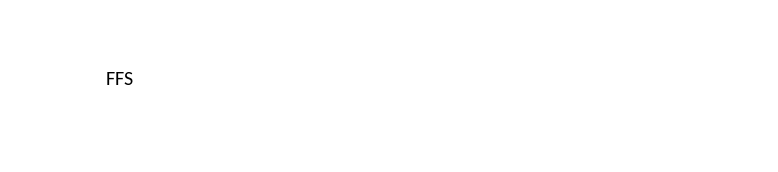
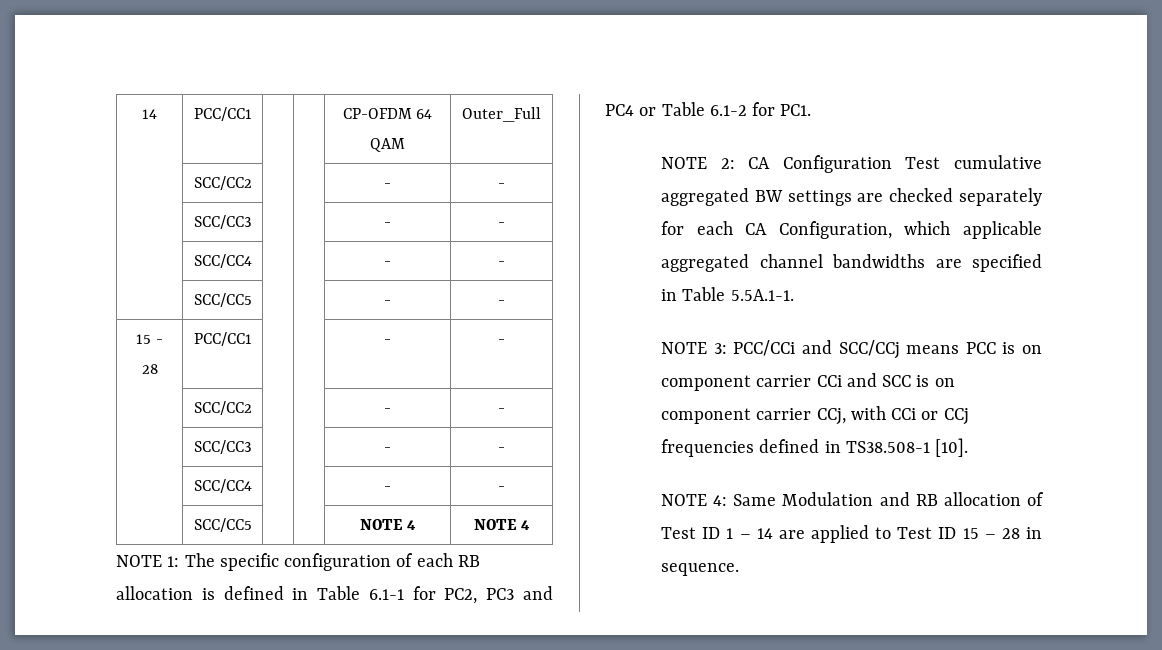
[106,72,133,85] FFS -> [142,109,157,119] [193,107,252,121] [342,108,433,119] [370,138,405,152] [462,107,541,122] [193,176,252,190] [384,183,391,188] [498,183,505,188] [193,215,252,229] [384,222,391,227] [498,222,505,227] [193,254,252,268] [384,261,391,266] [498,261,505,266] [193,293,252,307] [384,300,391,305] [498,300,505,305] [136,334,163,344] [141,364,158,374] [193,332,252,346] [384,339,391,344] [498,339,505,344] [193,401,252,415] [384,408,391,413] [498,408,505,413] [193,440,252,454] [384,447,391,452] [498,447,505,452] [193,479,252,493] [384,486,391,491] [498,486,505,491] [193,518,252,532] [359,519,417,530] [473,519,531,530] [116,553,480,571] [116,586,553,604] [605,102,812,116] [661,155,1042,173] [661,188,1042,206] [661,221,1042,239] [661,254,1042,272] [661,287,794,301] [661,340,1042,359] [661,373,955,391] [661,406,969,425] [661,438,969,457] [661,492,1044,506] [661,525,1043,543] [661,563,740,576] 14 | PCC/CC1 | | | CP-OFDM 64 QAM | Outer_Full // | SCC/CC2 | | | - | - // | SCC/CC3 | | | - | - // | SCC/CC4 | | | - | - // | SCC/CC5 | | | - | - // 15 - 28 | PCC/CC1 | | | - | - // | SCC/CC2 | | | - | - // | SCC/CC3 | | | - | - // | SCC/CC4 | | | - | - // | SCC/CC5 | | | NOTE 4 | NOTE 4 // NOTE 1: The specific configuration of each RB allocation is defined in Table 6.1-1 for PC2, PC3 and PC4 or Table 6.1-2 for PC1. // NOTE 2: CA Configuration Test cumulative aggregated BW settings are checked separately for each CA Configuration, which applicable aggregated channel bandwidths are specified in Table 5.5A.1-1. // NOTE 3: PCC/CCi and SCC/CCj means PCC is on component carrier CCi and SCC is on component carrier CCj, with CCi or CCj frequencies defined in TS38.508-1 [10]. // NOTE 4: Same Modulation and RB allocation of Test ID 1 – 14 are applied to Test ID 15 – 28 in sequence.

